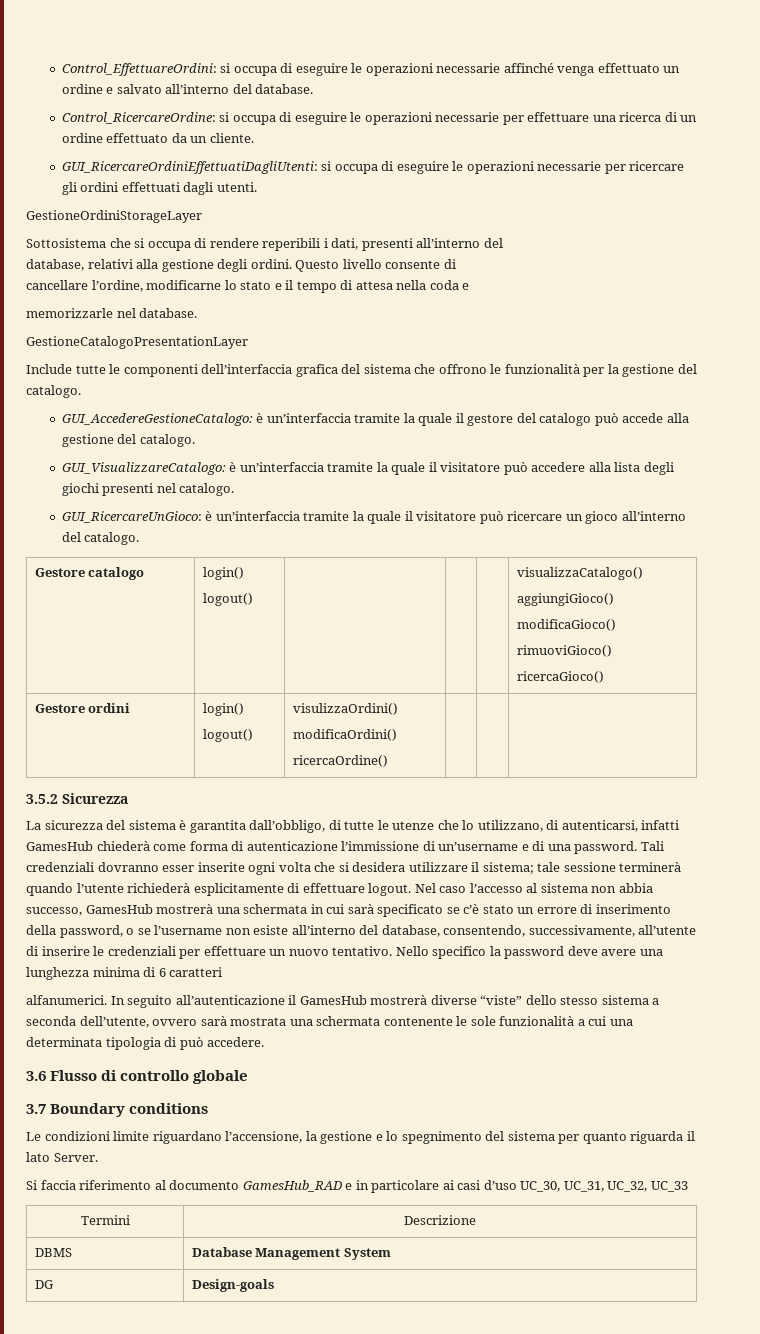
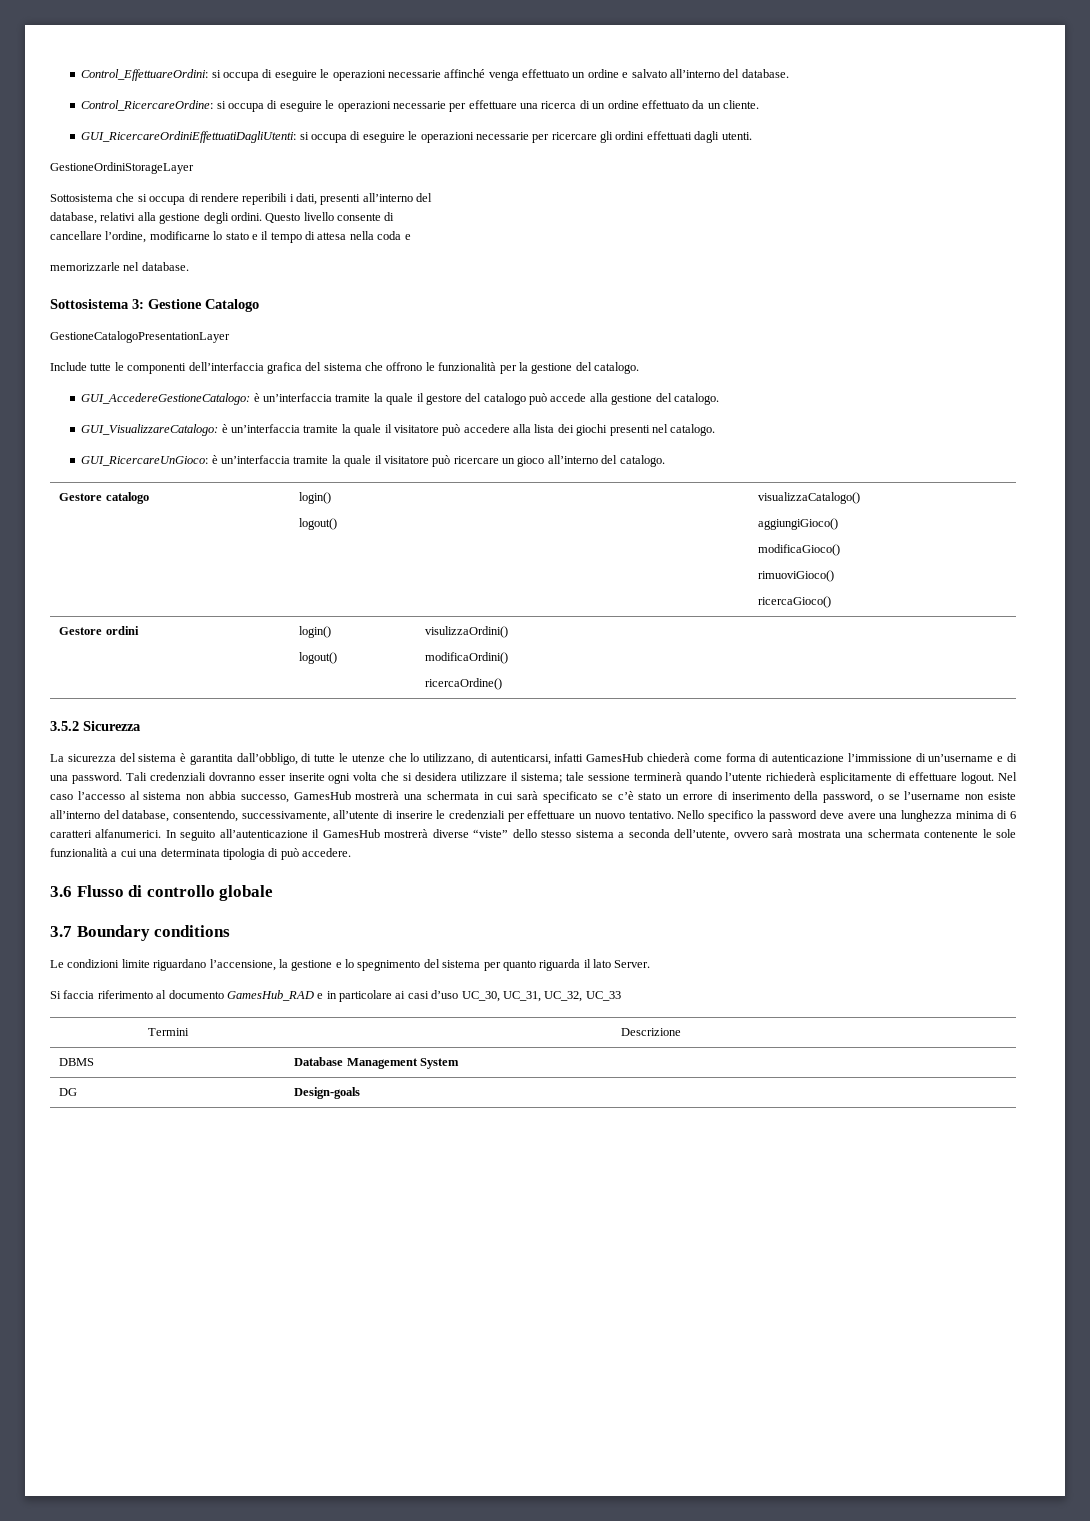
(198, 313) none -> [50,299,259,312] // Sottosistema 3: Gestione Catalogo
[643,462,674,475] degli -> [557,424,574,433] dei
(223, 972) // -> (92, 834) none

